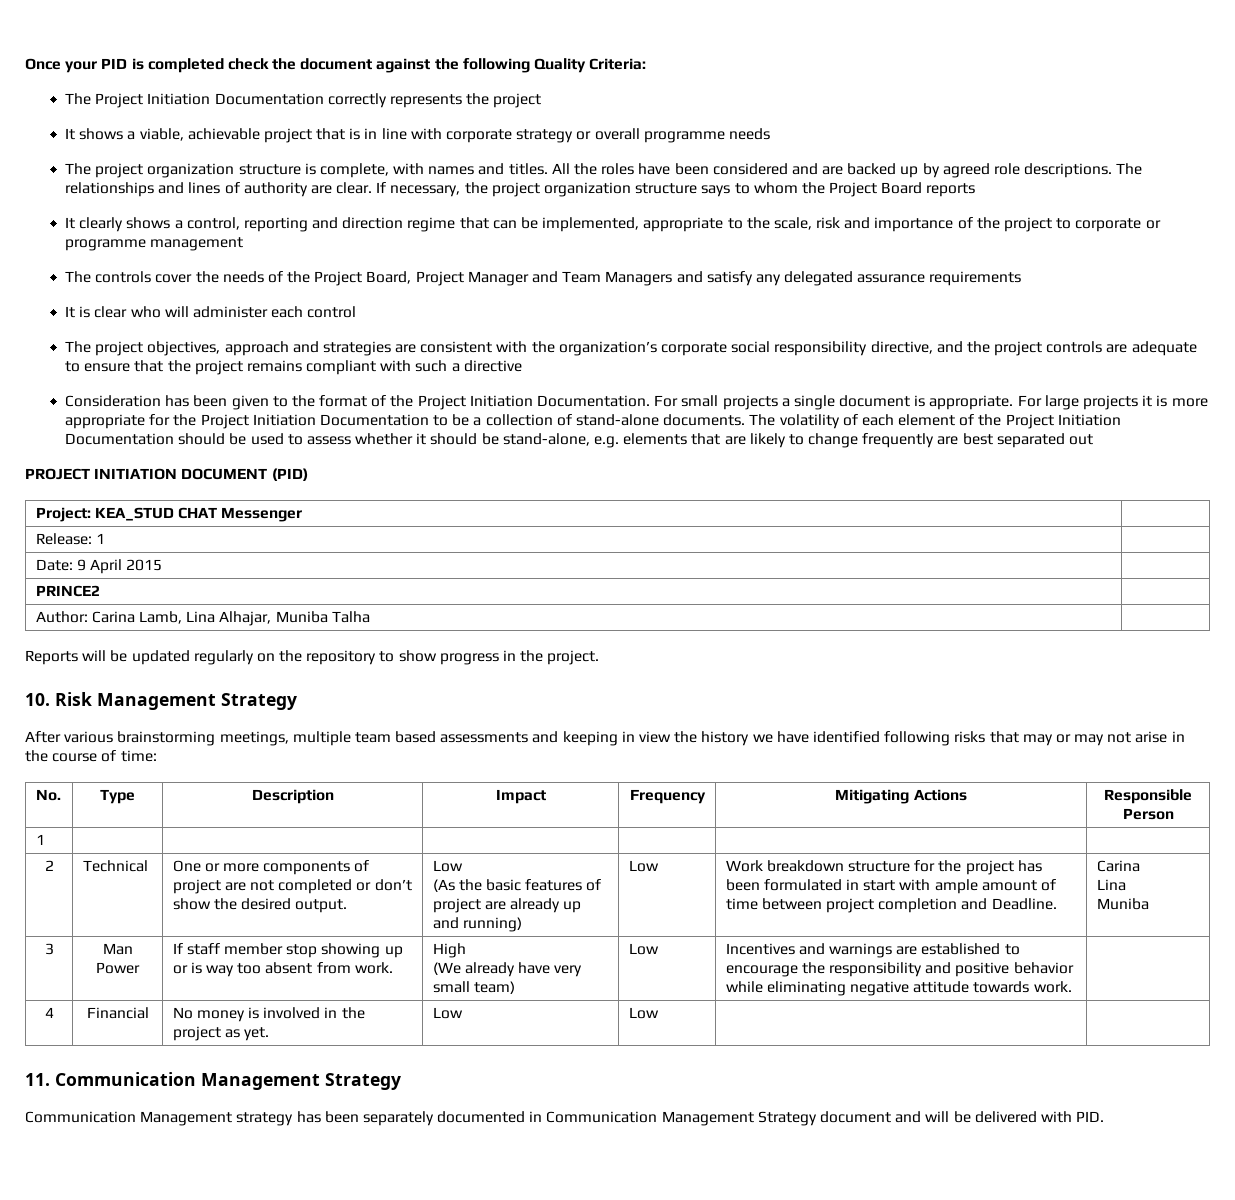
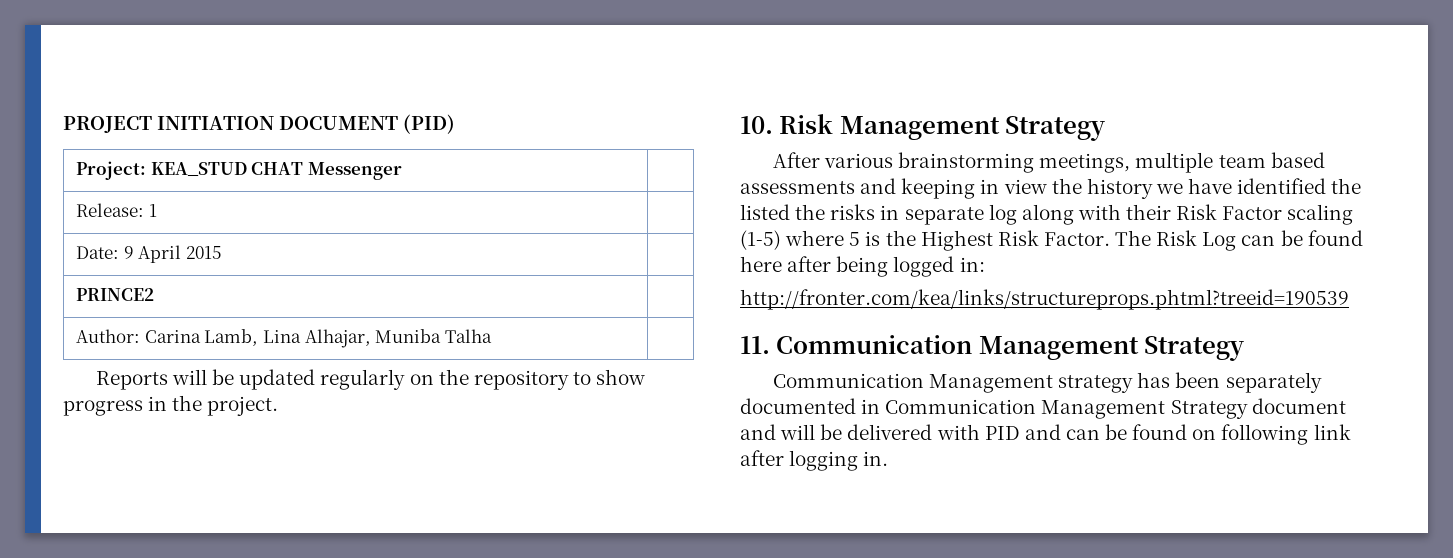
[25,58,647,73] [64,93,542,108] [64,128,770,143] [64,163,1143,178] [64,182,976,197] [64,217,1161,232] [64,237,244,251] [64,271,1022,286] [64,306,357,318] [64,341,1197,356] [64,360,522,375] [64,395,1208,410] [64,414,1121,429] [64,433,1094,448] Once your PID is completed check the document against the following Quality Criteria: // The Project Initiation Documentation correctly represents the project // It shows a viable, achievable project that is in line with corporate strategy or overall programme needs // The project organization structure is complete, with names and titles. All the roles have been considered and are backed up by agreed role descriptions. The relationships and lines of authority are clear. If necessary, the project organization structure says to whom the Project Board reports // It clearly shows a control, reporting and direction regime that can be implemented, appropriate to the scale, risk and importance of the project to corporate or programme management // The controls cover the needs of the Project Board, Project Manager and Team Managers and satisfy any delegated assurance requirements // It is clear who will administer each control // The project objectives, approach and strategies are consistent with the organization’s corporate social responsibility directive, and the project controls are adequate to ensure that the project remains compliant with such a directive // Consideration has been given to the format of the Project Initiation Documentation. For small projects a single document is appropriate. For large projects it is more appropriate for the Project Initiation Documentation to be a collection of stand-alone documents. The volatility of each element of the Project Initiation Documentation should be used to assess whether it should be stand-alone, e.g. elements that are likely to change frequently are best separated out // -> (63, 124) none
[884,731,1185,746] [25,750,157,762] [35,789,61,801] [100,789,135,804] [251,789,334,804] [495,789,546,804] [629,789,706,804] [835,789,967,804] [1104,789,1192,804] [1122,808,1174,820] [35,834,45,845] [44,860,54,871] [82,860,148,872] [172,860,370,875] [172,879,412,894] [172,898,348,913] [432,860,463,872] [432,879,602,892] [432,898,582,913] [432,917,522,932] [628,860,659,872] [725,860,1042,875] [725,879,1056,894] [725,898,1057,913] [1096,860,1140,872] [1096,879,1126,891] [1096,898,1149,910] [44,943,54,955] [102,943,133,955] [96,962,140,974] [172,943,403,958] [172,962,393,977] [432,943,466,958] [432,962,583,977] [432,981,515,994] [628,943,659,955] [725,943,1020,958] [725,962,1074,977] [725,981,1072,996] [44,1007,54,1018] [86,1007,149,1019] [172,1007,365,1022] [172,1026,269,1041] [432,1007,463,1019] [628,1007,659,1019] following risks that may or may not arise in the course of time: // No. | Type | Description | Impact | Frequency | Mitigating Actions | Responsible Person // 1 | | | | | | // 2 | Technical | One or more components of project are not completed or don’t show the desired output. | Low // (As the basic features of project are already up and running) | Low | Work breakdown structure for the project has been formulated in start with ample amount of time between project completion and Deadline. | Carina // Lina // Muniba // 3 | Man Power | If staff member stop showing up or is way too absent from work. | High // (We already have very small team) | Low | Incentives and warnings are established to encourage the responsibility and positive behavior while eliminating negative attitude towards work. | // 4 | Financial | No money is involved in the project as yet. | Low | Low | | -> [1331,178,1362,194] [740,204,1354,225] [740,230,1363,251] [740,256,985,277] [740,289,1349,310] the listed the risks in separate log along with their Risk Factor scaling (1-5) where 5 is the Highest Risk Factor. The Risk Log can be found here after being logged in: // http://fronter.com/kea/links/structureprops.phtml?treeid=190539
[1076,1111,1105,1122] PID. -> [984,424,1351,445] [740,450,889,471] PID and can be found on following link after logging in.

